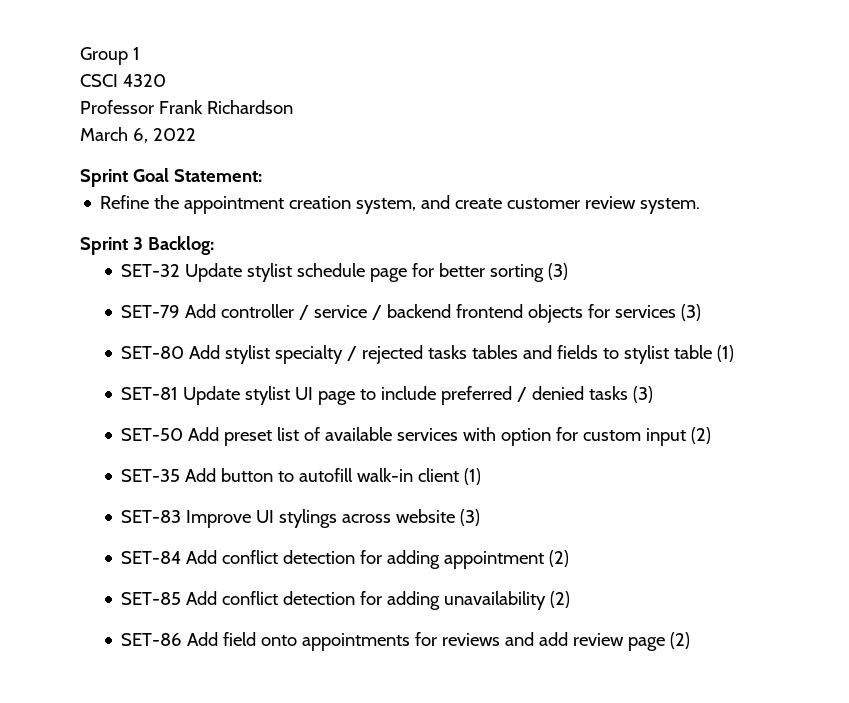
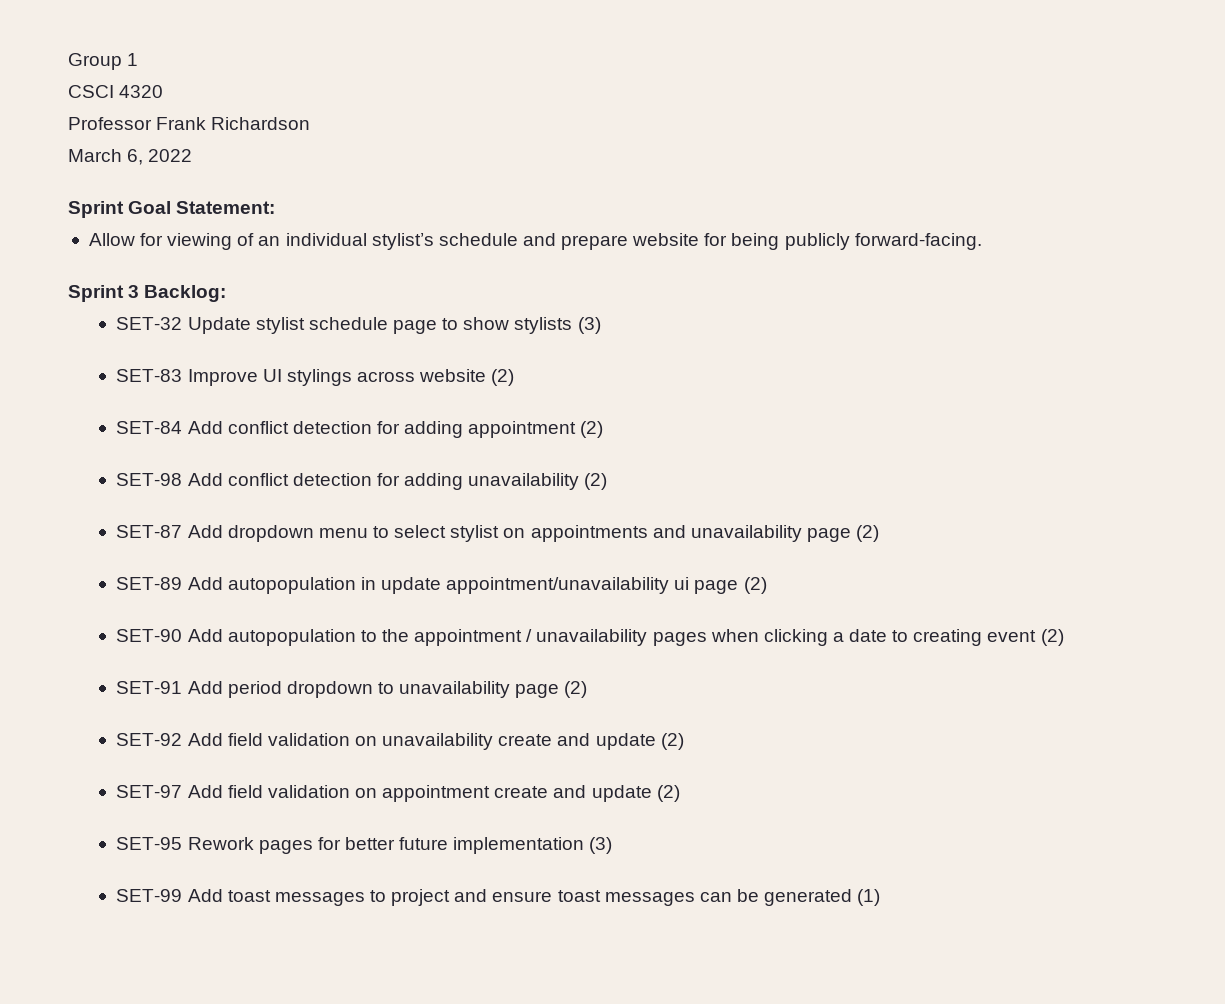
[100,195,701,214] Refine the appointment creation system, and create customer review system. -> [88,233,982,250] Allow for viewing of an individual stylist’s schedule and prepare website for being publicly forward-facing.
[412,263,569,282] [121,304,702,323] [121,345,735,364] [121,386,654,405] [121,427,712,446] [121,468,482,485] for better sorting (3) // SET-79 Add controller / service / backend frontend objects for services (3) // SET-80 Add stylist specialty / rejected tasks tables and fields to stylist table (1) // SET-81 Update stylist UI page to include preferred / denied tasks (3) // SET-50 Add preset list of available services with option for custom input (2) // SET-35 Add button to autofill walk-in client (1) -> [442,317,601,334] to show stylists (3)
[460,509,481,526] (3) -> [491,369,515,386] (2)
[121,592,182,605] SET-85 -> [116,473,183,486] SET-98
[121,632,691,651] SET-86 Add field onto appointments for reviews and add review page (2) -> [116,525,880,542] [116,577,767,594] [116,629,1064,646] [116,681,588,698] [116,733,684,750] [116,785,680,802] [116,837,613,854] [116,889,881,906] SET-87 Add dropdown menu to select stylist on appointments and unavailability page (2) // SET-89 Add autopopulation in update appointment/unavailability ui page (2) // SET-90 Add autopopulation to the appointment / unavailability pages when clicking a date to creating event (2) // SET-91 Add period dropdown to unavailability page (2) // SET-92 Add field validation on unavailability create and update (2) // SET-97 Add field validation on appointment create and update (2) // SET-95 Rework pages for better future implementation (3) // SET-99 Add toast messages to project and ensure toast messages can be generated (1)

